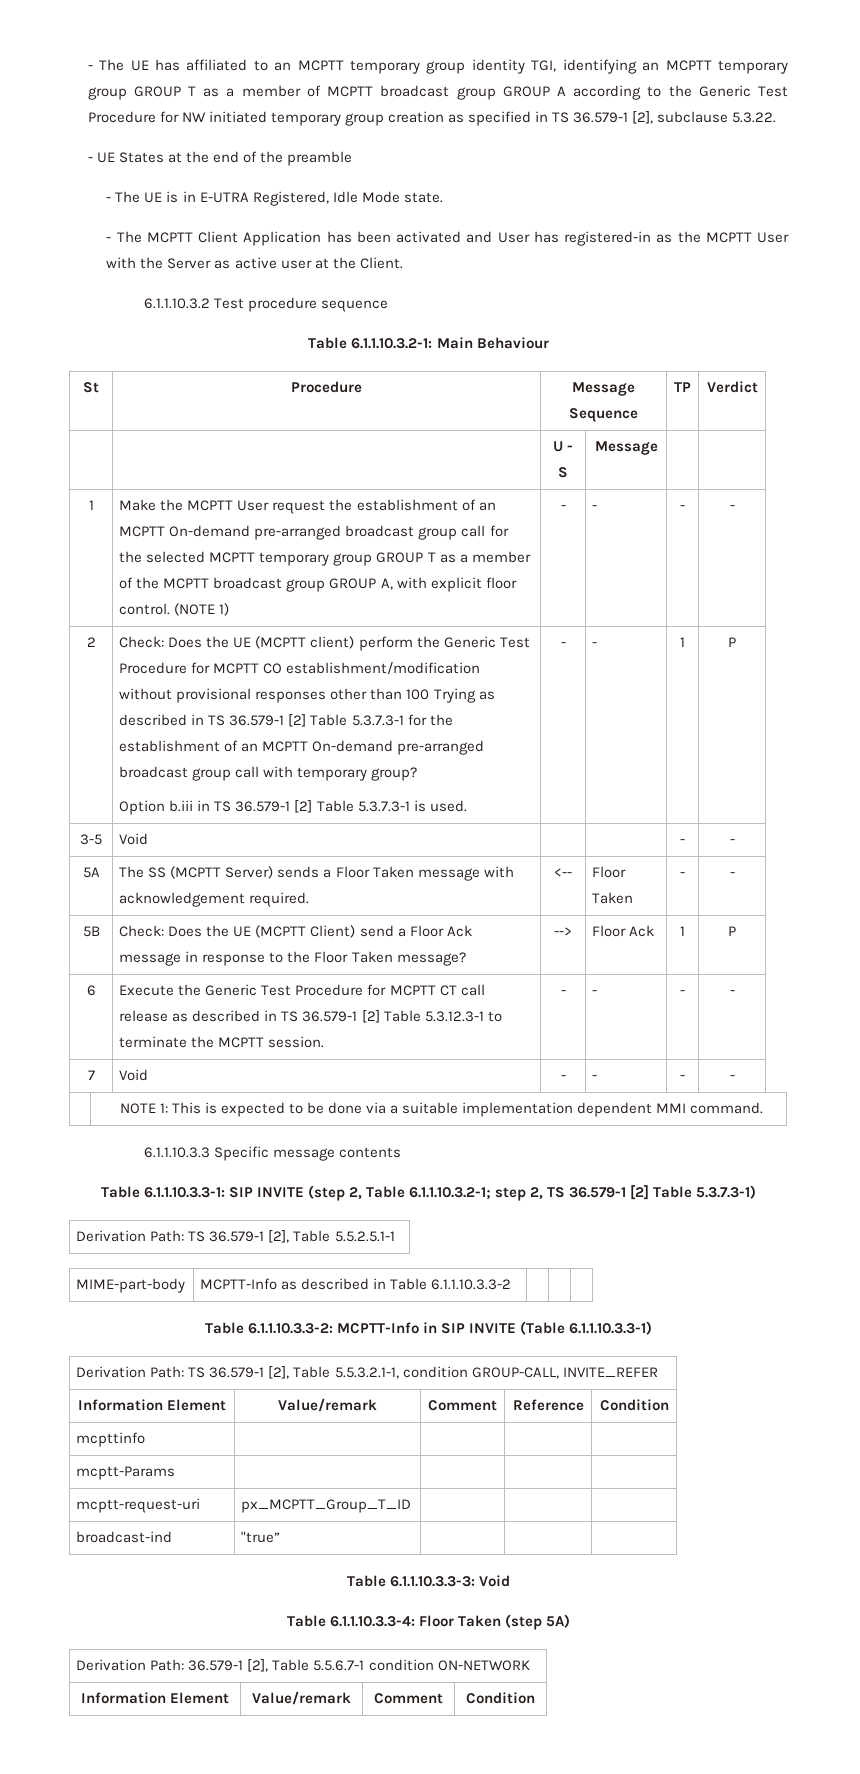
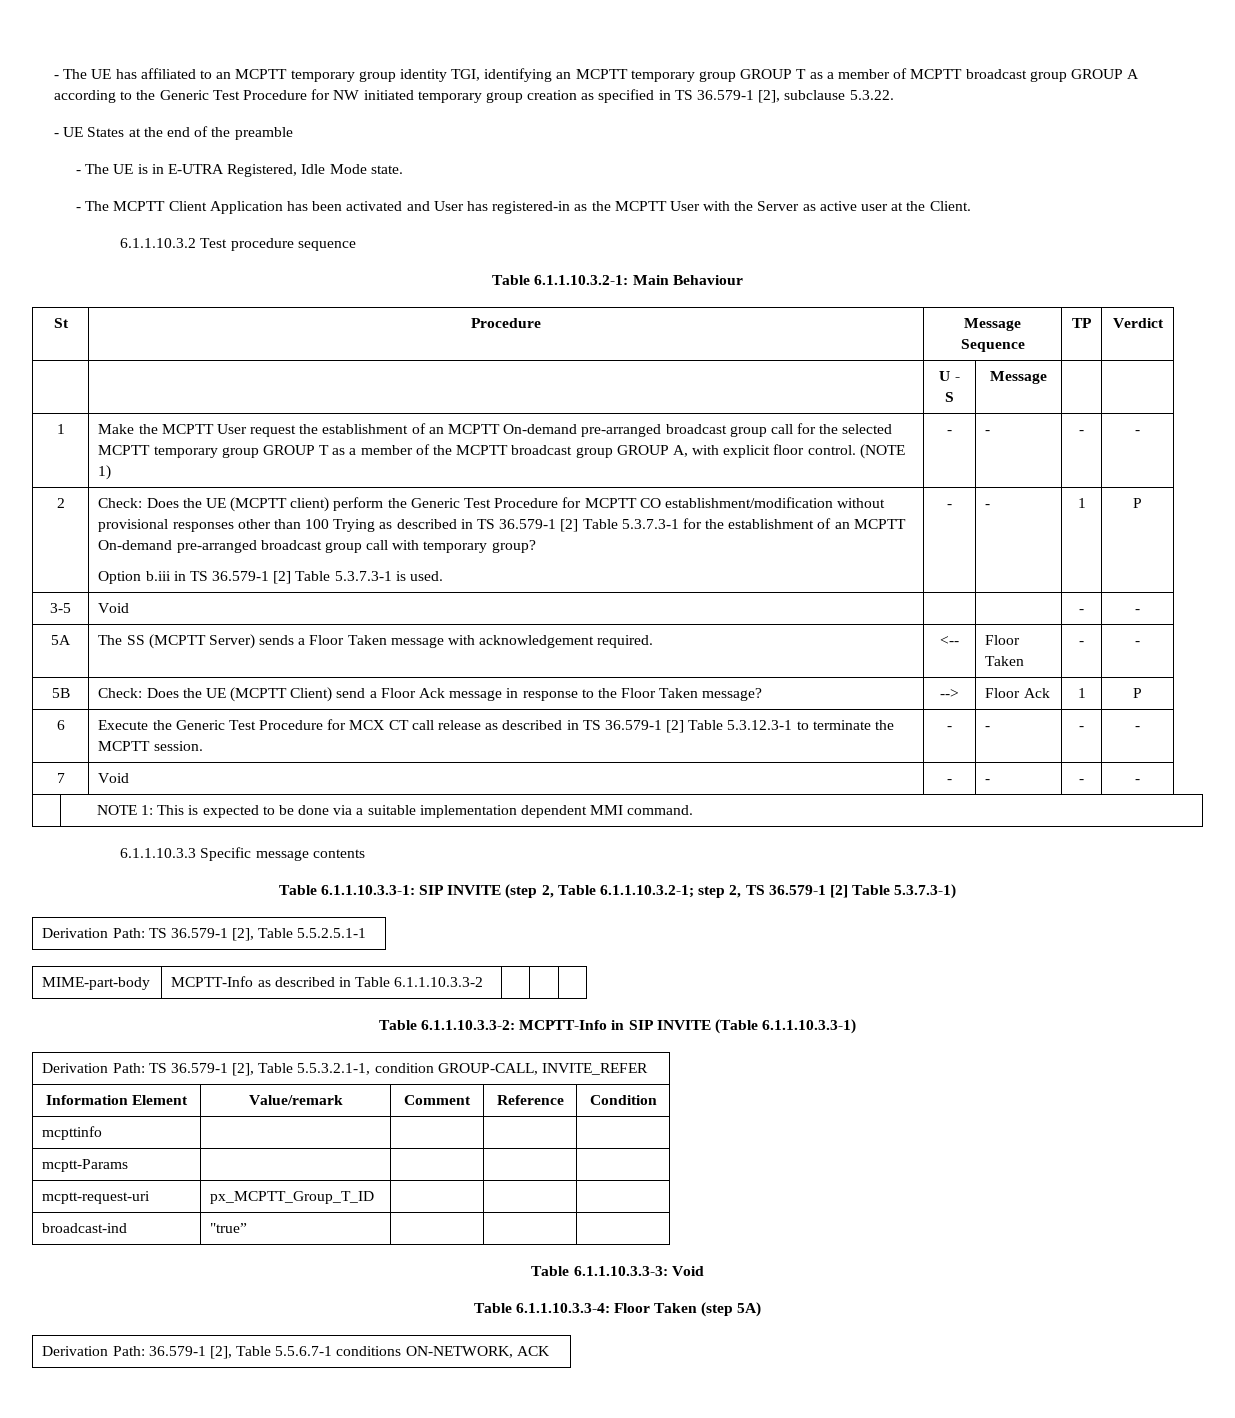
[389,985,436,996] MCPTT -> [349,720,385,730] MCX
[368,1659,530,1671] [80,1692,230,1704] [252,1691,351,1705] [373,1693,443,1704] [465,1692,535,1704] condition ON-NETWORK // Information Element | Value/remark | Comment | Condition -> [336,1346,550,1358] conditions ON-NETWORK, ACK

